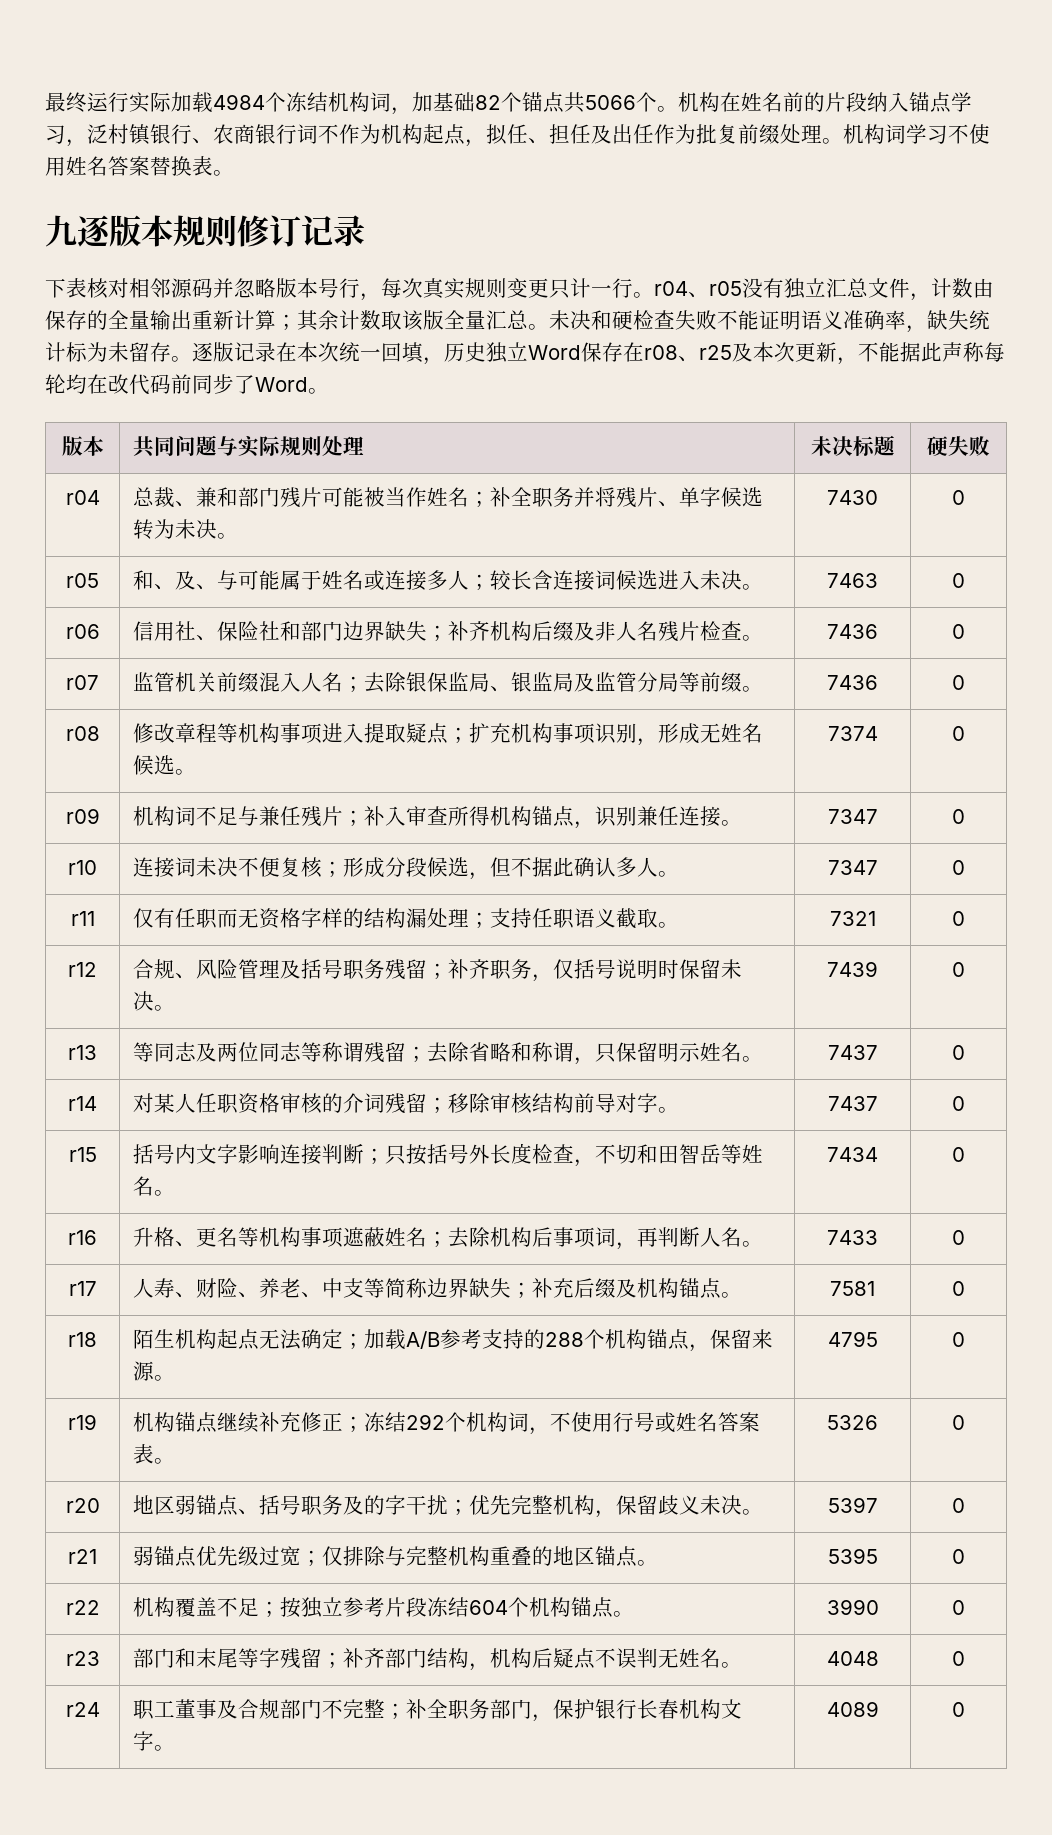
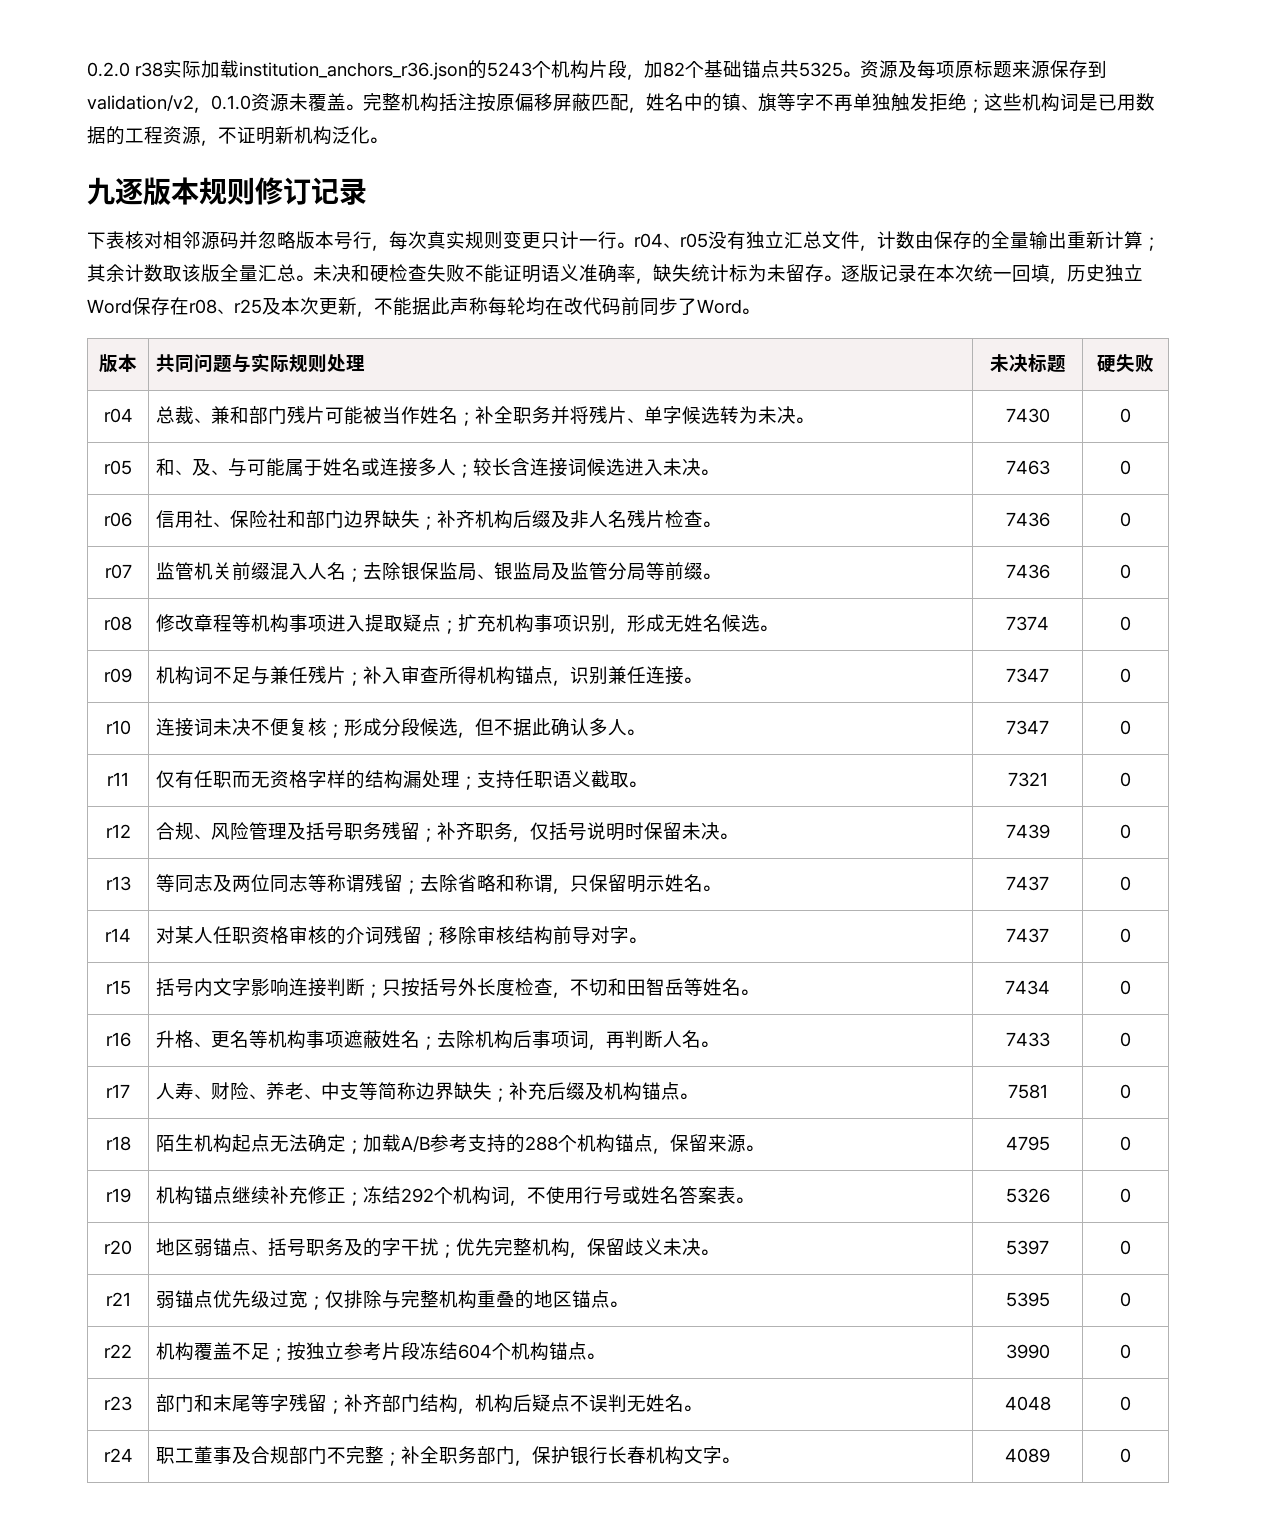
[45,92,972,115] [45,124,990,147] [45,156,213,176] 最终运行实际加载4984个冻结机构词，加基础82个锚点共5066个。机构在姓名前的片段纳入锚点学习，泛村镇银行、农商银行词不作为机构起点，拟任、担任及出任作为批复前缀处理。机构词学习不使用姓名答案替换表 -> [87,60,1107,80] [87,93,1155,113] [87,126,370,146] 0.2.0 r38实际加载institution_anchors_r36.json的5243个机构片段，加82个基础锚点共5325。资源及每项原标题来源保存到validation/v2，0.1.0资源未覆盖。完整机构括注按原偏移屏蔽匹配，姓名中的镇、旗等字不再单独触发拒绝；这些机构词是已用数据的工程资源，不证明新机构泛化

